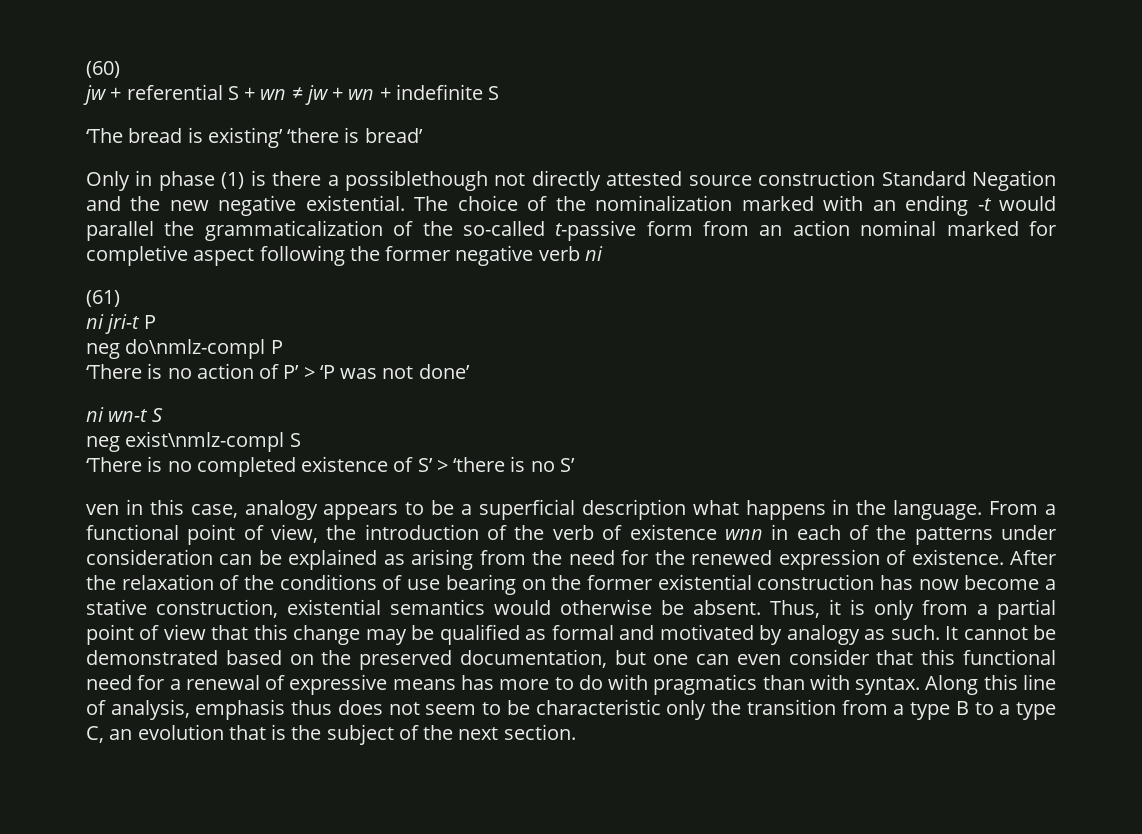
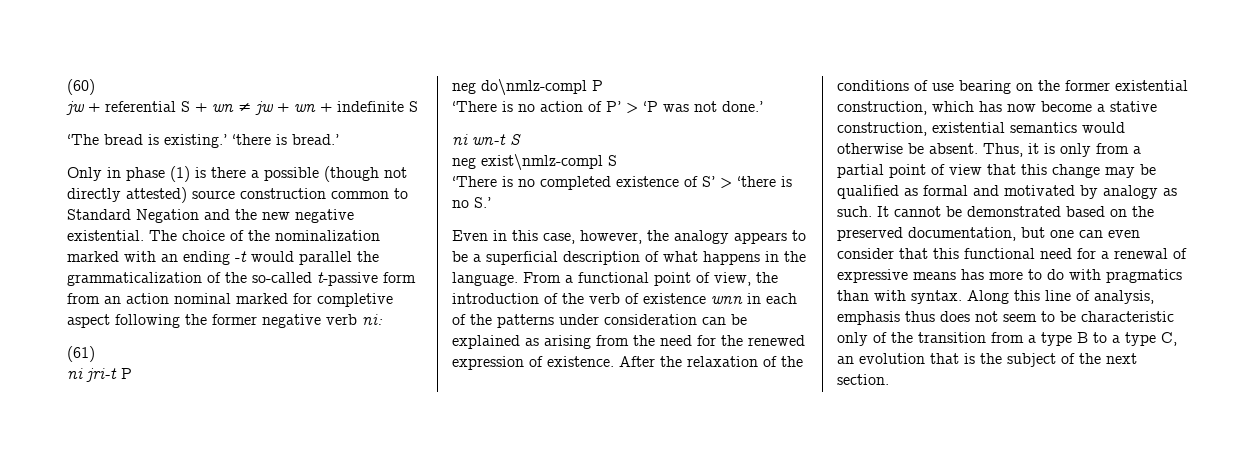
[207,127,423,148] existing’ ‘there is bread’ -> [164,134,339,148] existing.’ ‘there is bread.’
[344,170,488,191] possiblethough -> [264,166,379,182] possible (though
[606,171,683,186] attested -> [126,187,187,203] attested)
(876, 178) none -> [331,188,408,199] common to
[584,246,603,261] ni -> [362,314,383,325] ni:
[418,364,470,379] done’ -> [722,101,763,112] done.’
[559,458,575,472] [86,504,119,515] S’ // ven -> [474,197,491,208] [452,230,488,241] S.’ // Even
(238, 511) none -> [580,230,669,244] however, the
(686, 509) none -> [645,251,659,262] of
[757,574,875,590] construction -> [837,101,974,115] construction, which
(707, 710) none -> [873,332,887,343] of

